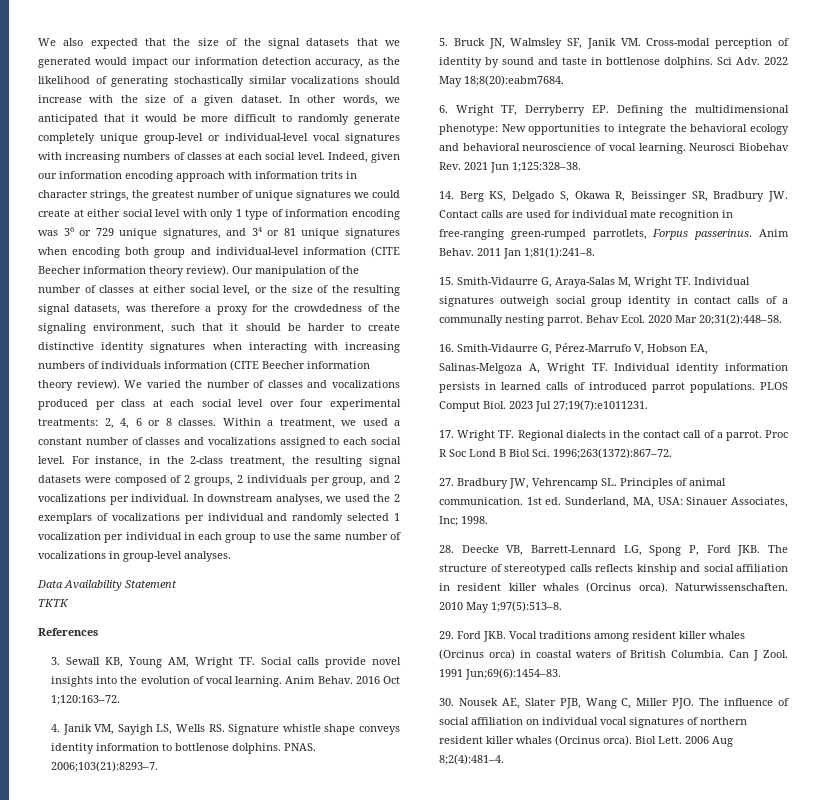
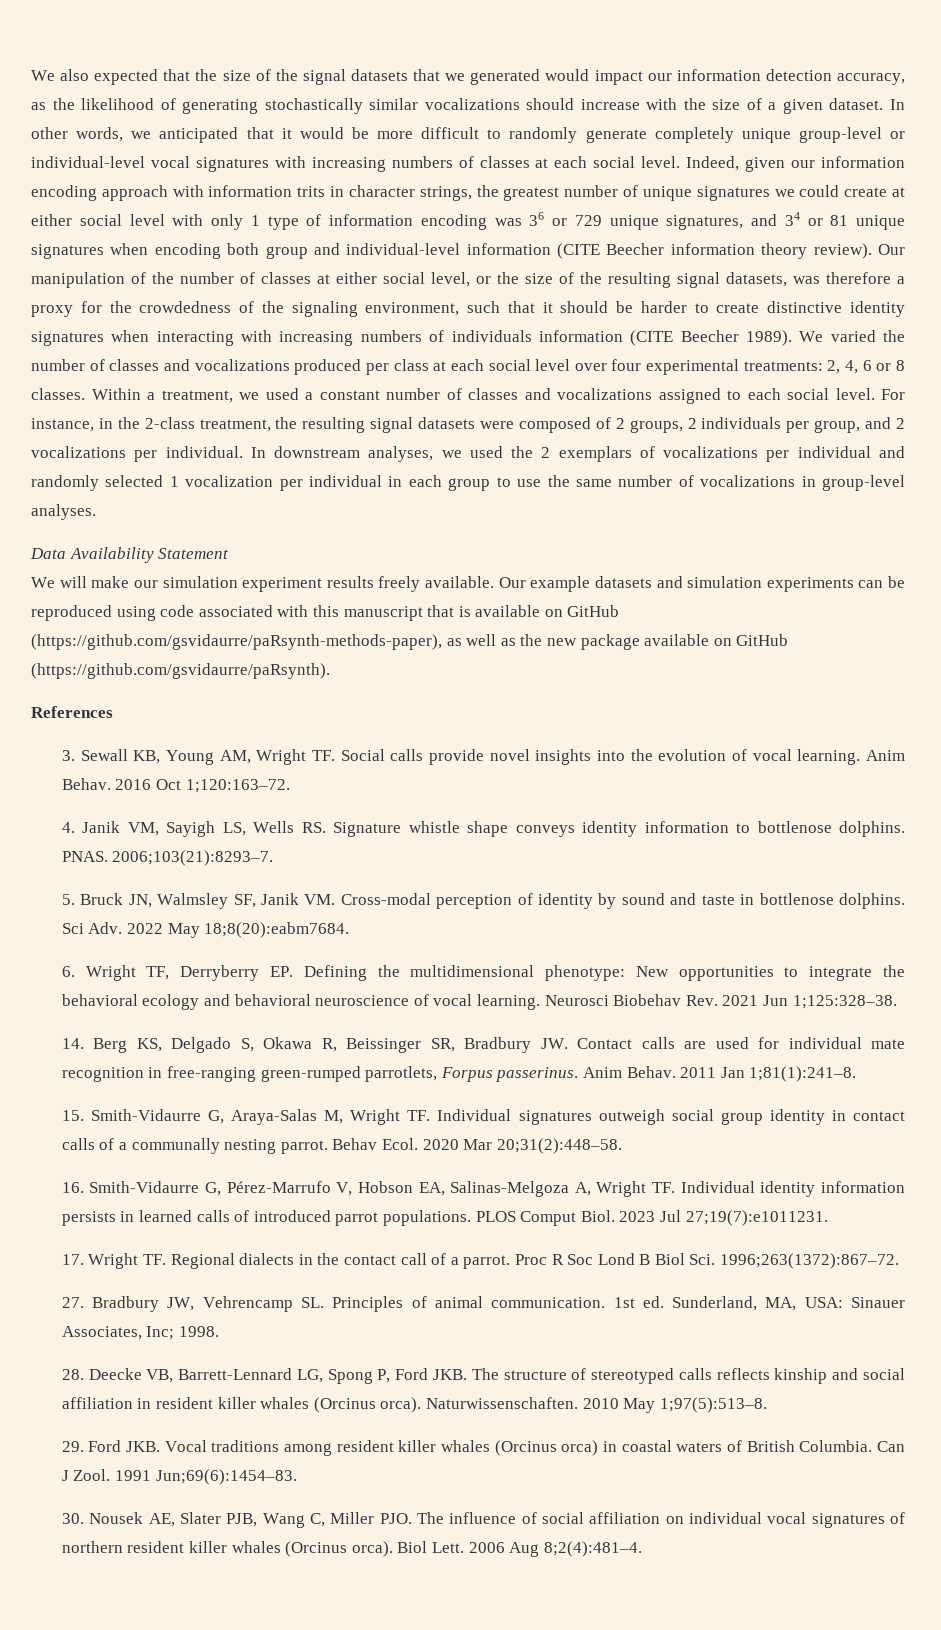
[307,361,370,369] [38,379,120,391] information theory review). -> [745,330,792,346] 1989).
[38,599,69,607] TKTK -> [31,576,905,592] [31,605,620,621] [31,634,789,650] [31,663,330,679] We will make our simulation experiment results freely available. Our example datasets and simulation experiments can be reproduced using code associated with this manuscript that is available on GitHub (https://github.com/gsvidaurre/paRsynth-methods-paper), as well as the new package available on GitHub (https://github.com/gsvidaurre/paRsynth).

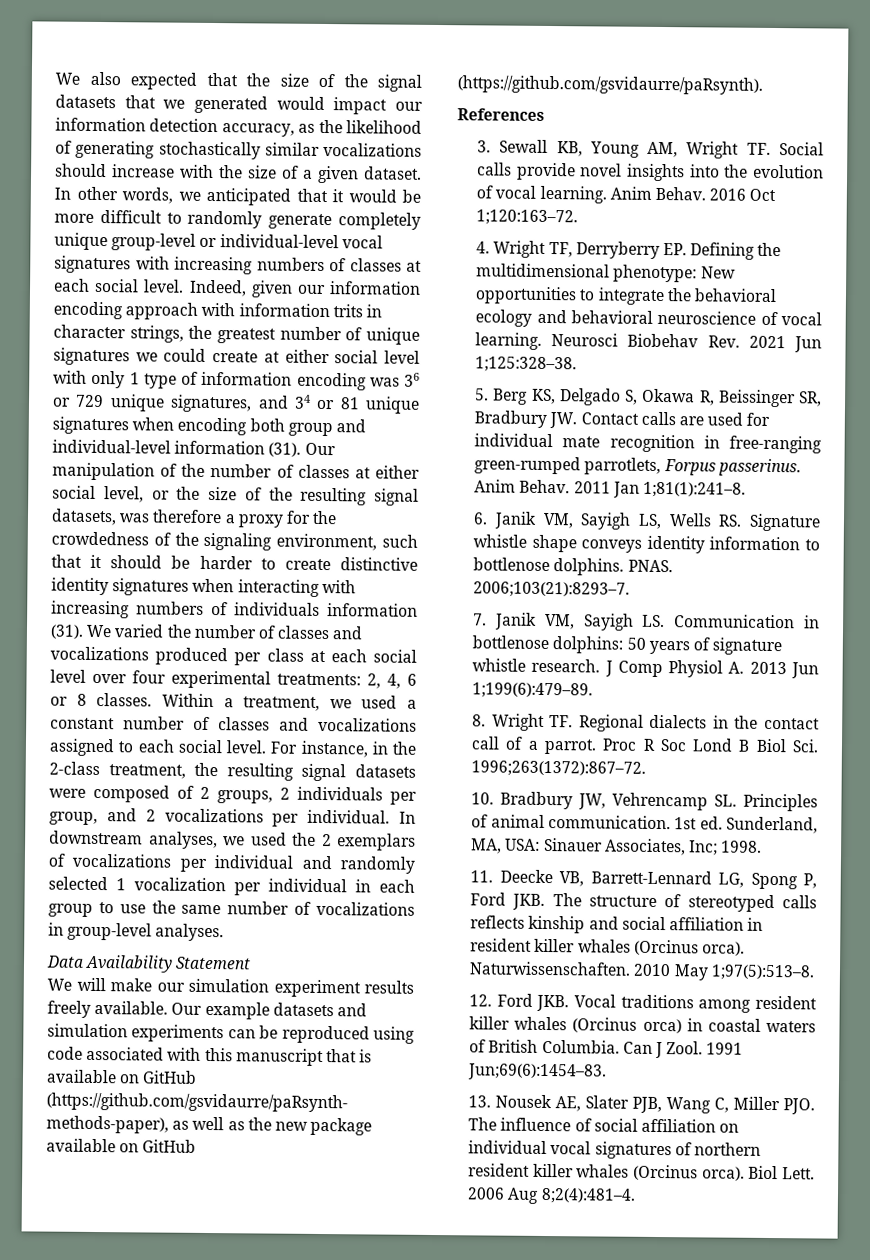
[557,243,872,259] (CITE Beecher information theory review). -> [268,442,302,457] (31).
[630,330,792,346] (CITE Beecher 1989). -> [50,624,84,639] (31).
[82,821,905,837] [61,850,274,866] [61,893,906,909] [61,922,350,938] [61,966,75,977] Janik VM, Sayigh LS, Wells RS. Signature whistle shape conveys identity information to bottlenose dolphins. PNAS. 2006;103(21):8293–7. // 5. Bruck JN, Walmsley SF, Janik VM. Cross-modal perception of identity by sound and taste in bottlenose dolphins. Sci Adv. 2022 May 18;8(20):eabm7684. // 6. -> (491, 247) none
[61,1038,84,1049] 14. -> [475,388,490,401] 5.
[61,1109,906,1125] [61,1138,622,1154] [61,1181,905,1197] [61,1210,828,1226] [61,1254,84,1265] 15. Smith-Vidaurre G, Araya-Salas M, Wright TF. Individual signatures outweigh social group identity in contact calls of a communally nesting parrot. Behav Ecol. 2020 Mar 20;31(2):448–58. // 16. Smith-Vidaurre G, Pérez-Marrufo V, Hobson EA, Salinas-Melgoza A, Wright TF. Individual identity information persists in learned calls of introduced parrot populations. PLOS Comput Biol. 2023 Jul 27;19(7):e1011231. // 17. -> [473,511,821,532] [473,534,820,554] [473,557,673,576] [473,581,631,598] [473,612,820,631] [472,635,783,656] [472,658,819,679] [472,682,594,699] [472,714,487,727] 6. Janik VM, Sayigh LS, Wells RS. Signature whistle shape conveys identity information to bottlenose dolphins. PNAS. 2006;103(21):8293–7. // 7. Janik VM, Sayigh LS. Communication in bottlenose dolphins: 50 years of signature whistle research. J Comp Physiol A. 2013 Jun 1;199(6):479–89. // 8.
[61,1297,84,1308] 27. -> [471,792,495,805] 10.
[61,1369,84,1380] 28. -> [470,870,494,883] 11.
[61,1441,84,1452] 29. -> [469,994,493,1007] 12.
[61,1513,84,1524] 30. -> [468,1095,492,1108] 13.

